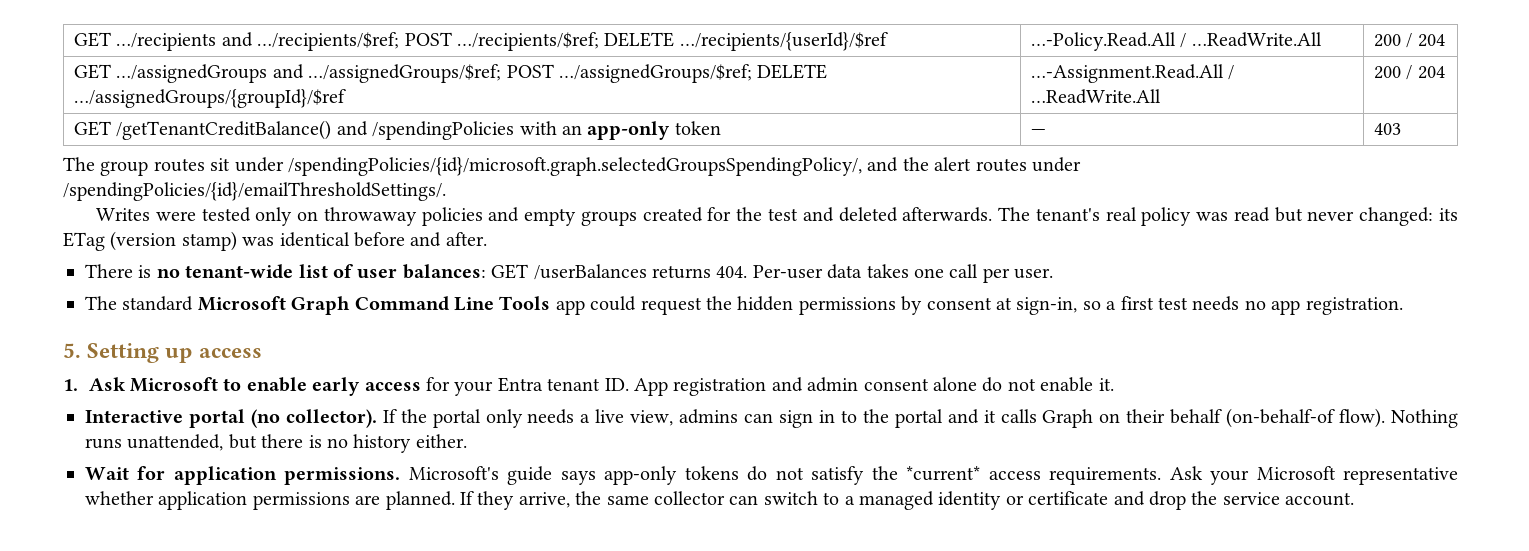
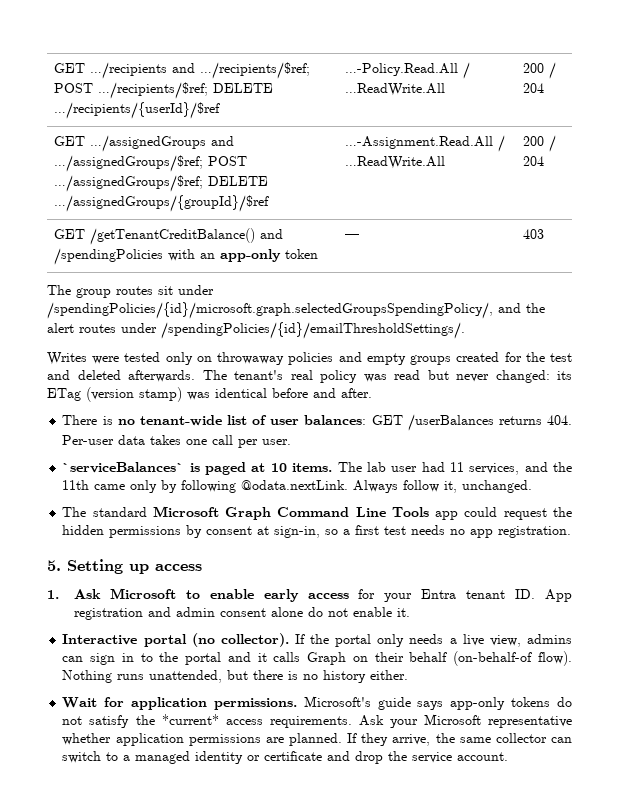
(1054, 273) none -> [62,462,573,475] [62,480,533,493] // `serviceBalances` is paged at 10 items. The lab user had 11 services, and the 11th came only by following @odata.nextLink. Always follow it, unchanged.

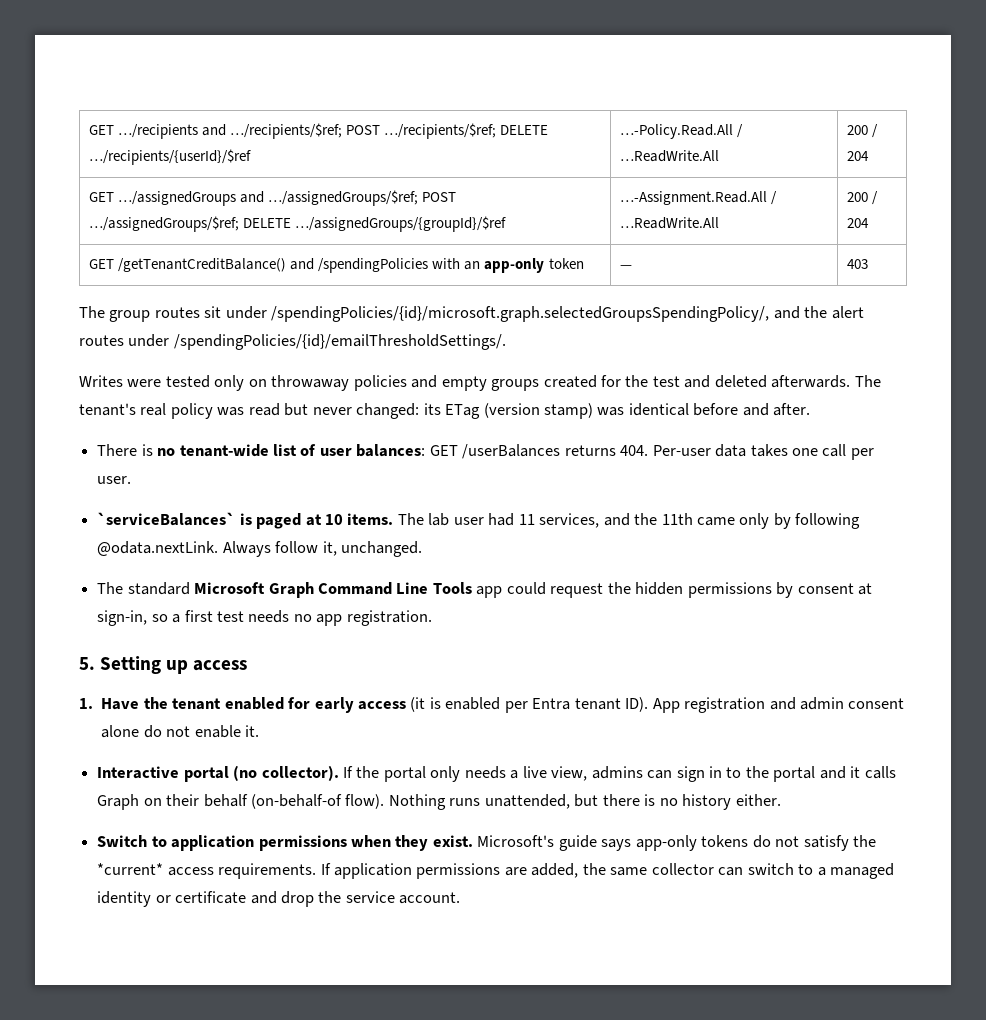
[73,588,413,602] Ask Microsoft to enable early access for your -> [101,697,528,713] Have the tenant enabled for early access (it is enabled per
[515,589,536,599] ID. -> [625,697,649,712] ID).
[62,697,297,710] Wait for application permissions. -> [97,835,473,851] Switch to application permissions when they exist.
[358,714,572,728] [62,733,431,746] Ask your Microsoft representative whether application permissions are planned. If they arrive, -> [320,863,579,879] If application permissions are added,

